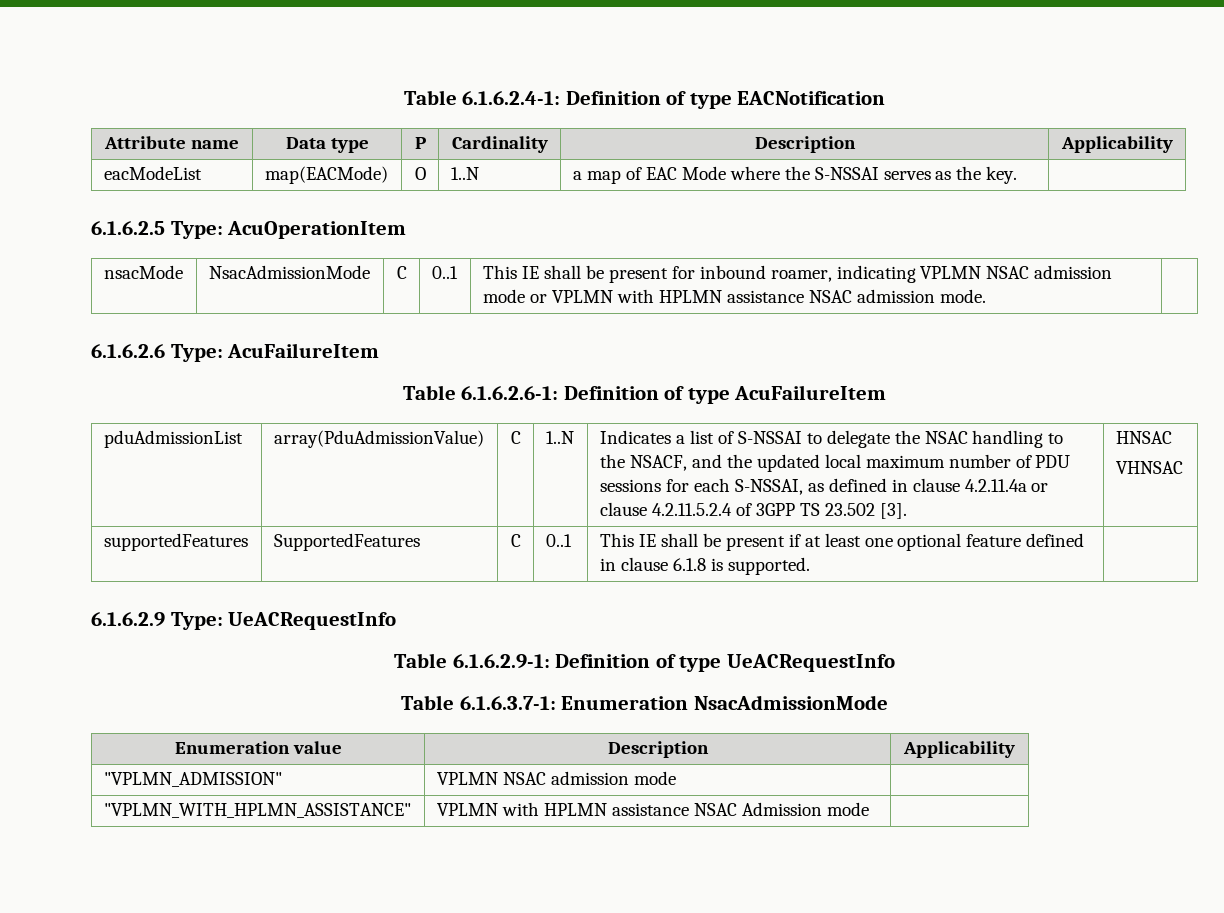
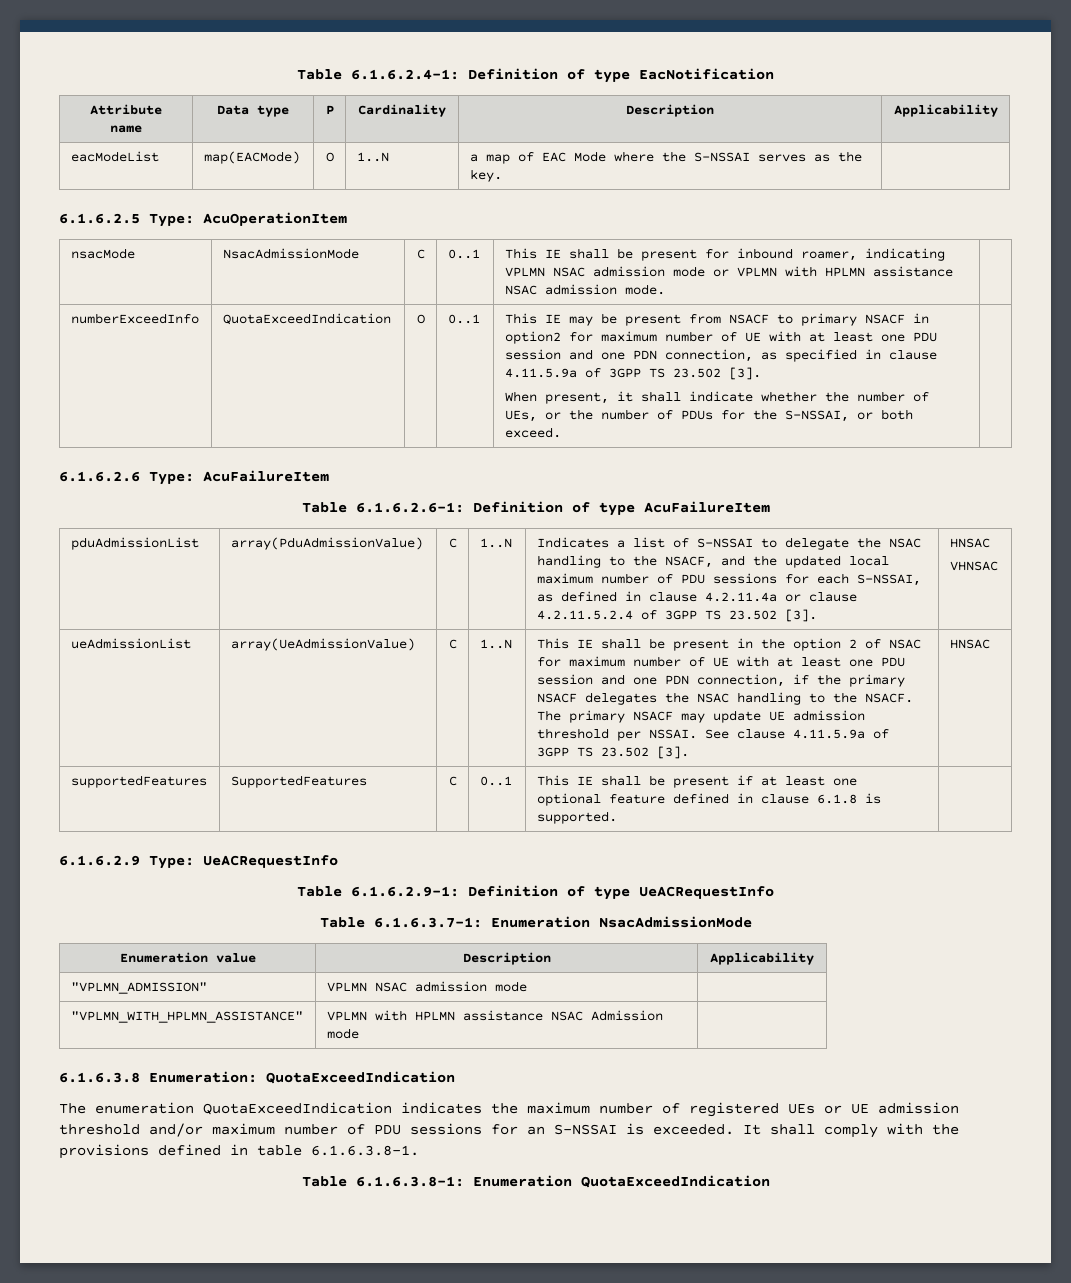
[737,91,886,105] EACNotification -> [639,68,774,80] EacNotification
(986, 296) none -> [70,313,199,324] [222,313,391,325] [416,314,425,324] [447,314,480,324] [504,313,929,326] [504,331,937,344] [504,349,937,362] [504,367,761,380] [504,391,929,404] [504,409,913,422] [504,427,561,438] // numberExceedInfo | QuotaExceedIndication | O | 0..1 | This IE may be present from NSACF to primary NSACF in option2 for maximum number of UE with at least one PDU session and one PDN connection, as specified in clause 4.11.5.9a of 3GPP TS 23.502 [3]. // When present, it shall indicate whether the number of UEs, or the number of PDUs for the S-NSSAI, or both exceed. |
(1183, 467) none -> [70,638,191,649] [230,638,415,651] [448,639,457,649] [479,639,512,649] [536,638,921,651] [536,656,905,667] [536,674,905,687] [536,692,913,705] [536,710,865,723] [536,728,889,741] [536,746,689,759] [949,639,990,649] // ueAdmissionList | array(UeAdmissionValue) | C | 1..N | This IE shall be present in the option 2 of NSAC for maximum number of UE with at least one PDU session and one PDN connection, if the primary NSACF delegates the NSAC handling to the NSACF. The primary NSACF may update UE admission threshold per NSSAI. See clause 4.11.5.9a of 3GPP TS 23.502 [3]. | HNSAC
(869, 809) none -> [59,1071,455,1084] [59,1102,959,1117] [59,1123,959,1138] [59,1144,419,1159] [301,1175,770,1188] // 6.1.6.3.8 Enumeration: QuotaExceedIndication // The enumeration QuotaExceedIndication indicates the maximum number of registered UEs or UE admission threshold and/or maximum number of PDU sessions for an S-NSSAI is exceeded. It shall comply with the provisions defined in table 6.1.6.3.8-1. // Table 6.1.6.3.8-1: Enumeration QuotaExceedIndication

